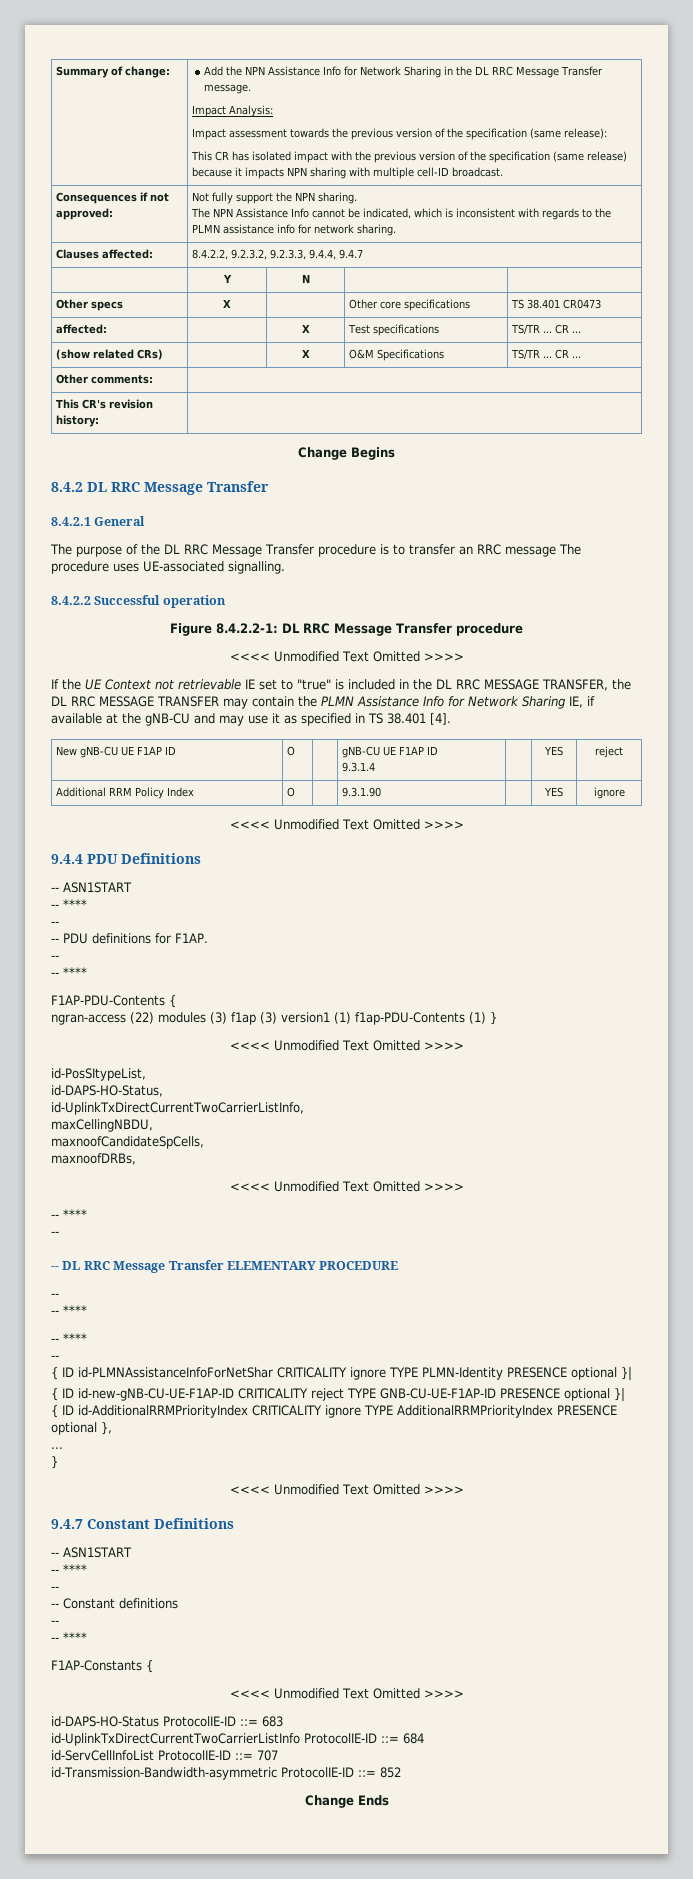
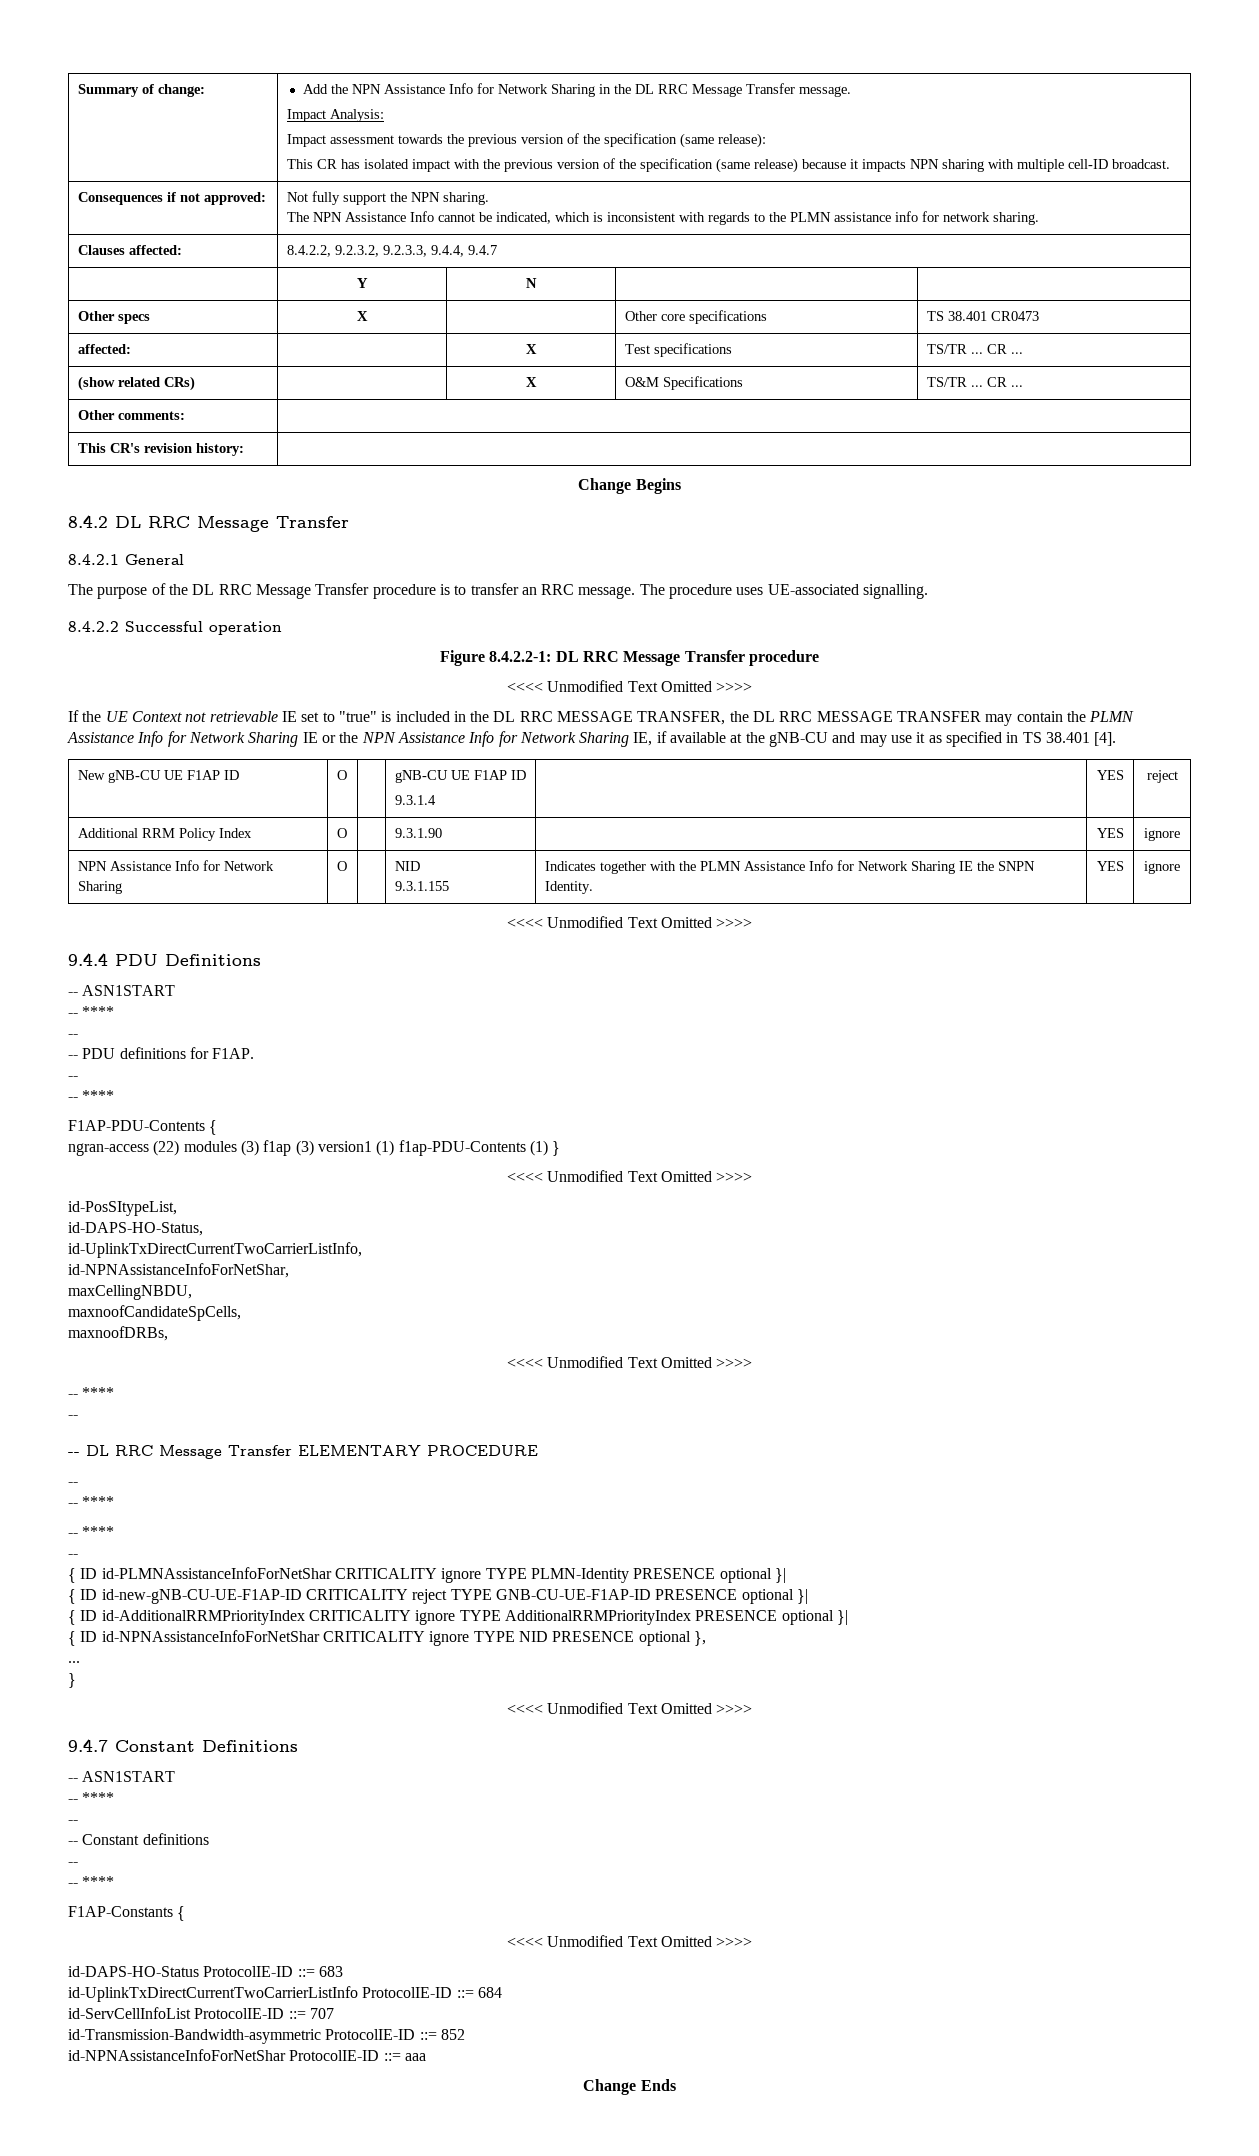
[504,546,556,557] message -> [578,586,636,599] message.
(565, 702) none -> [302,731,630,747] IE or the NPN Assistance Info for Network Sharing
(625, 793) none -> [77,860,274,871] [77,881,122,894] [336,861,347,871] [394,861,420,871] [394,881,449,891] [544,860,1035,874] [544,881,593,894] [1096,861,1124,871] [1144,861,1180,874] // NPN Assistance Info for Network Sharing | O | | NID // 9.3.1.155 | Indicates together with the PLMN Assistance Info for Network Sharing IE the SNPN Identity. | YES | ignore
(304, 1108) none -> [68,1263,289,1278] // id-NPNAssistanceInfoForNetShar,
(97, 1428) none -> [836,1610,848,1625] [68,1630,691,1646] }| // { ID id-NPNAssistanceInfoForNetShar CRITICALITY ignore TYPE NID PRESENCE optional
(401, 1772) none -> [68,2049,426,2061] // id-NPNAssistanceInfoForNetShar ProtocolIE-ID ::= aaa

